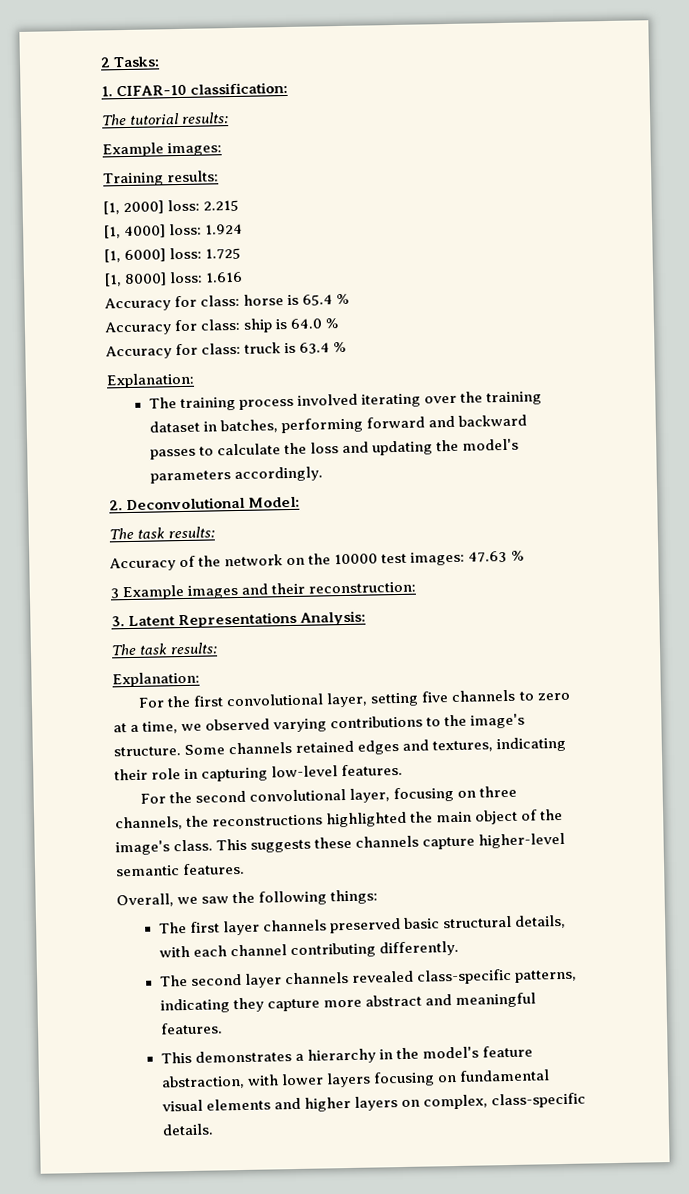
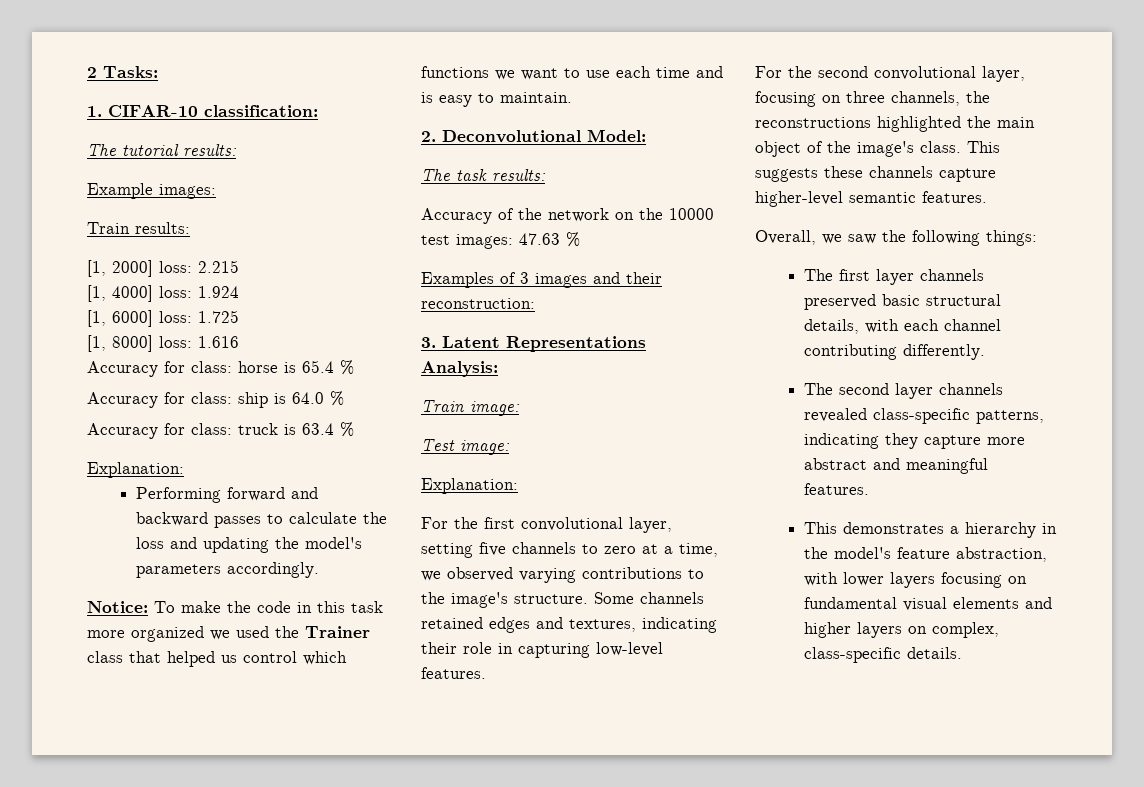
[103,172,164,187] Training -> [87,222,130,234] Train
[148,391,543,412] [148,417,363,434] The training process involved iterating over the training dataset in batches, performing -> [136,487,222,503] Performing
(323, 474) none -> [87,601,383,613] [87,626,370,642] [87,651,347,667] [421,66,723,80] [421,92,572,107] // Notice: To make the code in this task more organized we used the Trainer class that helped us control which functions we want to use each time and is easy to maintain.
[110,584,186,601] 3 Example -> [421,272,529,288] Examples of 3
[111,642,219,656] The task results: -> [421,400,520,416] [421,439,510,455] Train image: // Test image:

